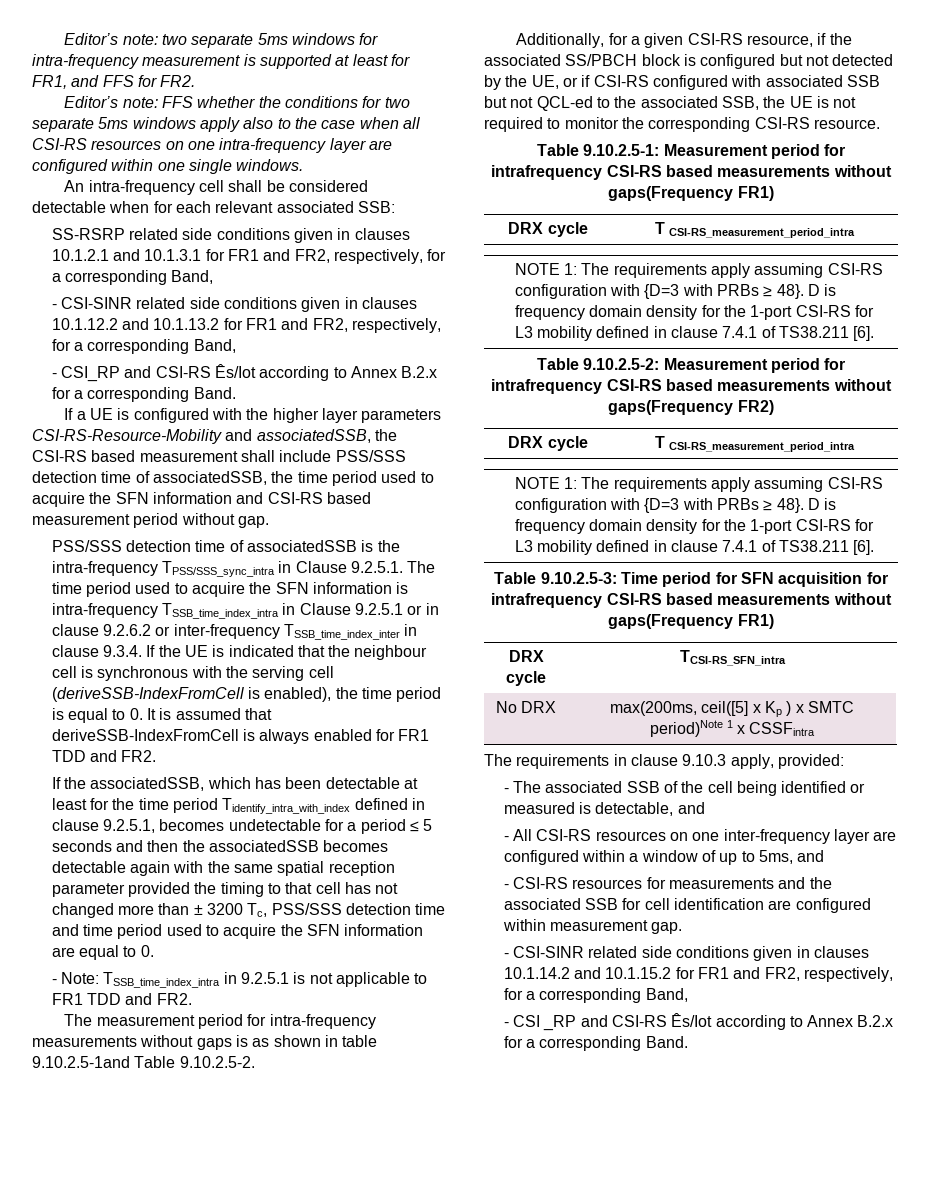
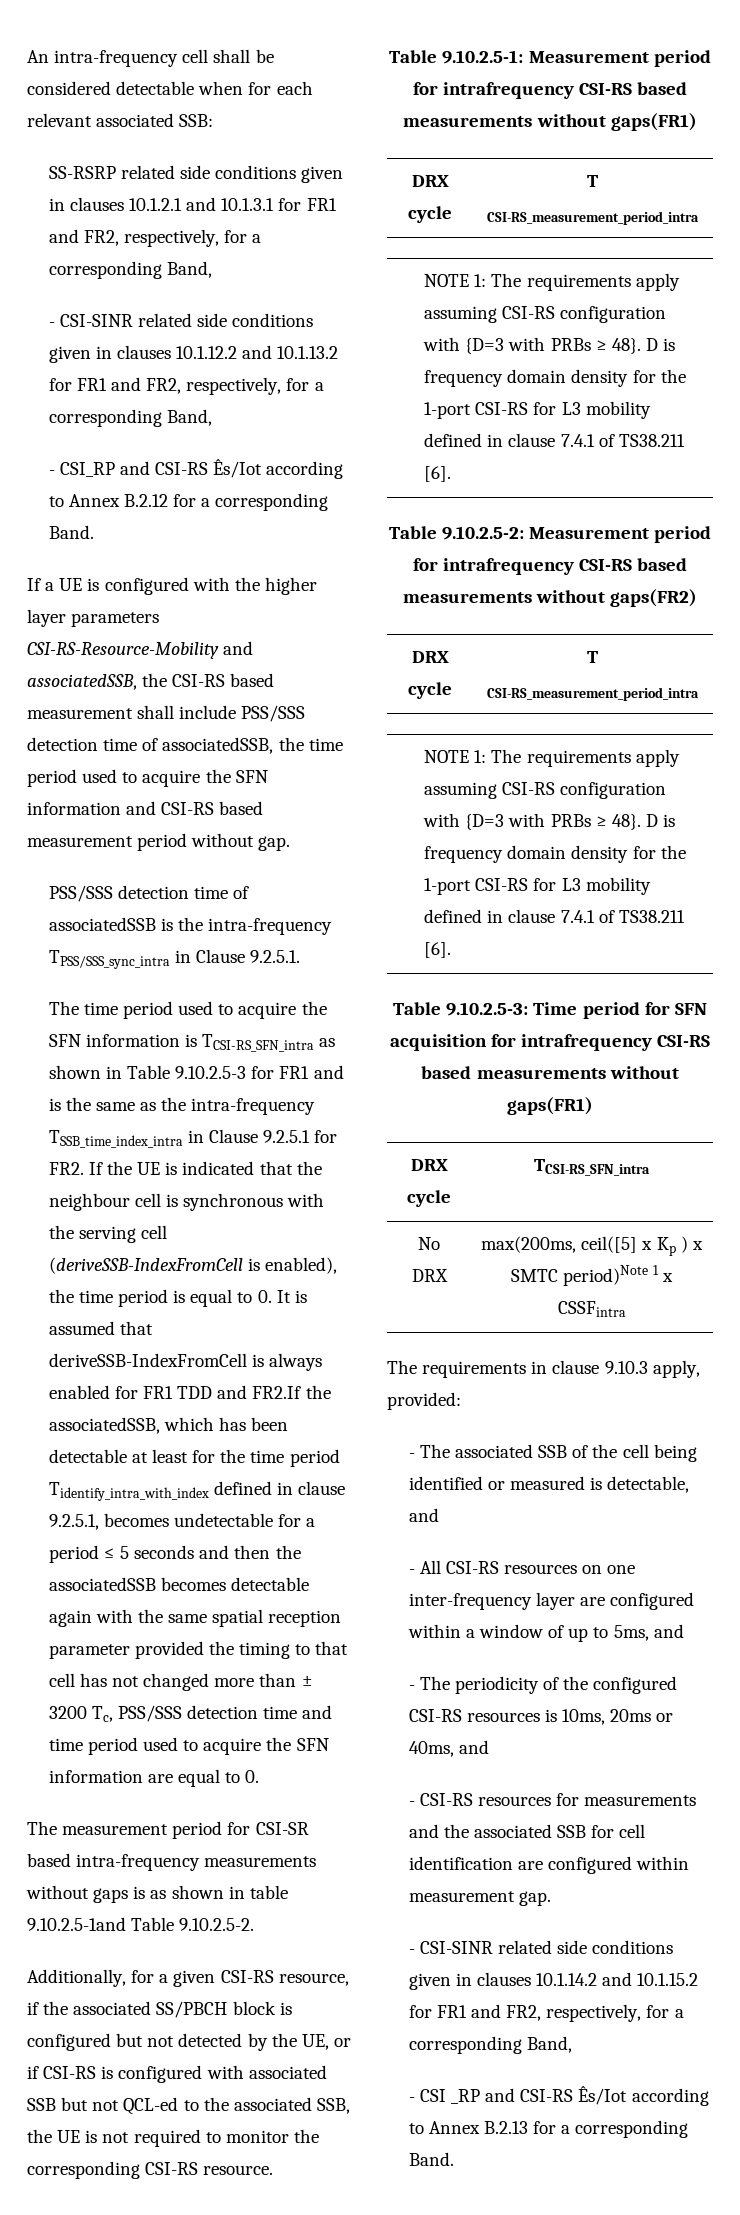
[64,33,379,48] [32,54,410,69] [32,75,196,89] [64,96,410,108] [32,117,420,132] [32,138,392,153] [32,159,304,174] Editor’s note: two separate 5ms windows for intra-frequency measurement is supported at least for FR1, and FFS for FR2. // Editor’s note: FFS whether the conditions for two separate 5ms windows apply also to the case when all CSI-RS resources on one intra-frequency layer are configured within one single windows. // -> (27, 56) none
[401,366,438,378] B.2.x -> [124,494,169,507] B.2.12
(403, 567) none -> (301, 956) //
(409, 588) none -> [202,1034,336,1052] [48,1065,344,1079] [48,1097,187,1111] TCSI-RS_SFN_intra as shown in Table 9.10.2.5-3 for FR1 and is the same as the
[407,603,439,615] [51,624,418,640] [51,645,142,657] or in clause 9.2.6.2 or inter-frequency TSSB_time_index_inter in clause 9.3.4. -> [314,1130,338,1143] [48,1162,84,1175] for FR2.
[121,750,157,762] [51,777,61,789] FR2. // If -> [252,1386,302,1399] FR2.If
[51,972,428,988] [51,993,192,1005] // - Note: TSSB_time_index_intra in 9.2.5.1 is not applicable to FR1 TDD and FR2. -> (260, 1776) none
(267, 1020) none -> [255,1822,309,1835] [27,1853,71,1867] CSI-SR based
(649, 81) none -> [101,2066,114,2079] is
[608,186,774,201] gaps(Frequency FR1) -> [610,113,697,131] gaps(FR1)
[608,400,774,415] gaps(Frequency FR2) -> [610,589,698,607] gaps(FR2)
[608,614,774,629] gaps(Frequency FR1) -> [507,1097,593,1115] gaps(FR1)
(825, 856) none -> [408,1676,678,1694] [408,1709,674,1725] [408,1740,489,1757] // - The periodicity of the configured CSI-RS resources is 10ms, 20ms or 40ms, and
[857,1015,894,1027] B.2.x -> [484,2121,529,2134] B.2.13

